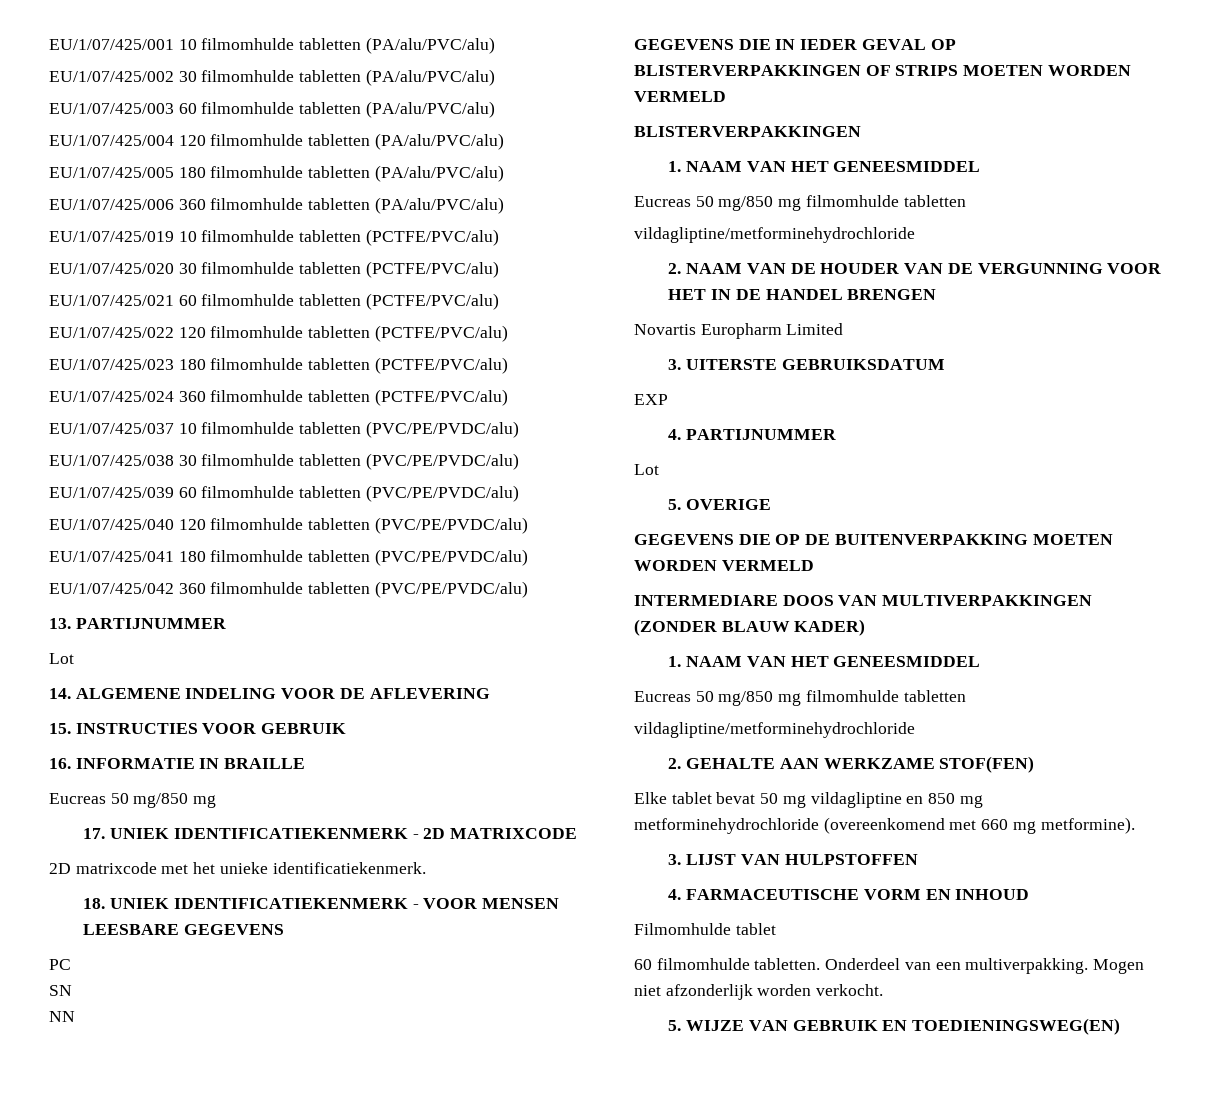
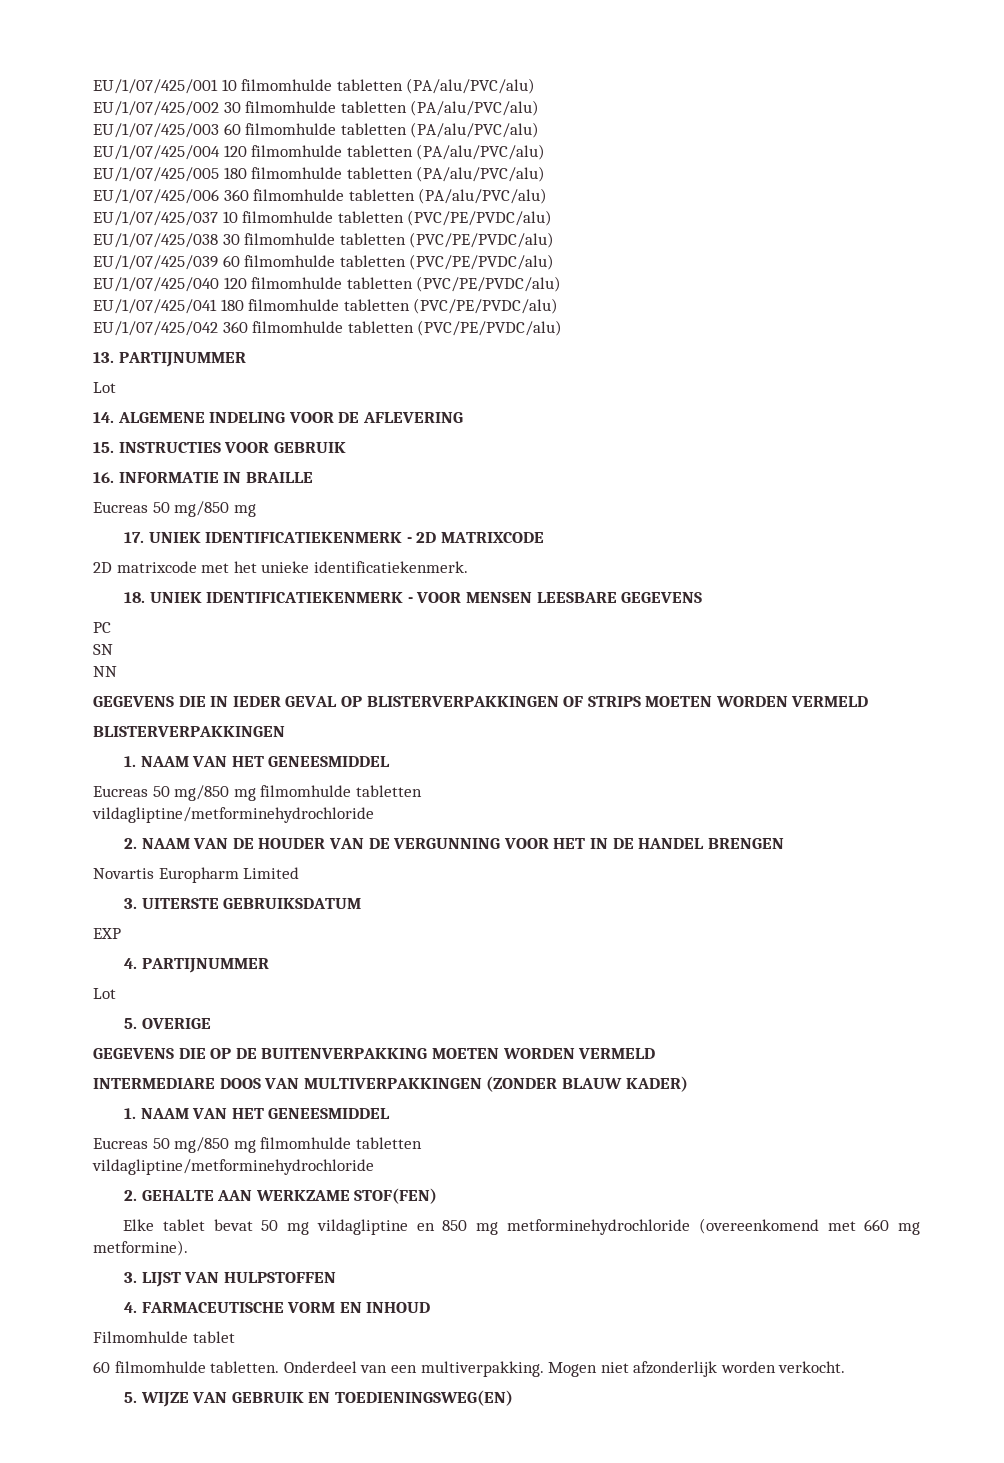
[49,229,499,246] [49,261,499,278] [49,293,499,310] [49,325,508,342] [49,357,508,374] [49,389,508,406] // EU/1/07/425/019 10 filmomhulde tabletten (PCTFE/PVC/alu) // EU/1/07/425/020 30 filmomhulde tabletten (PCTFE/PVC/alu) // EU/1/07/425/021 60 filmomhulde tabletten (PCTFE/PVC/alu) // EU/1/07/425/022 120 filmomhulde tabletten (PCTFE/PVC/alu) // EU/1/07/425/023 180 filmomhulde tabletten (PCTFE/PVC/alu) // EU/1/07/425/024 360 filmomhulde tabletten (PCTFE/PVC/alu) -> (548, 196) none

